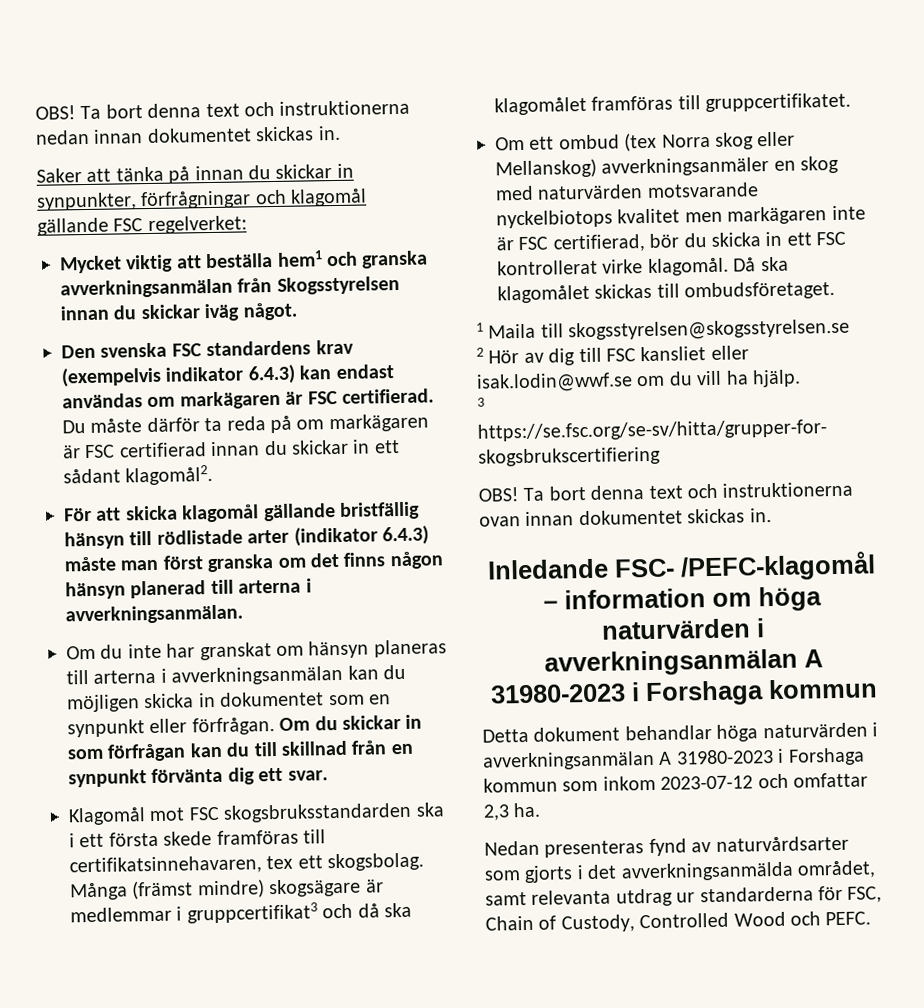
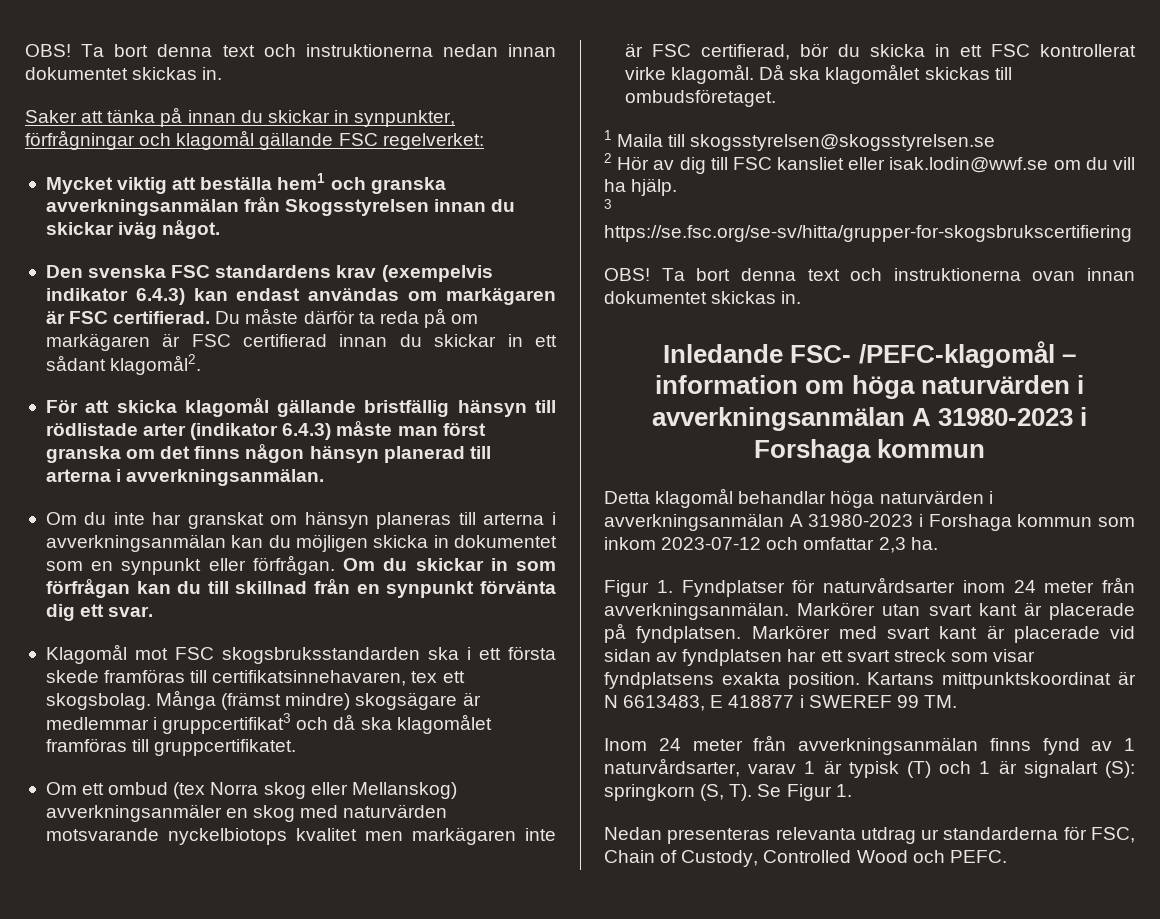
[533,726,621,742] dokument -> [655,488,734,508] klagomål
[484,835,849,858] [484,860,876,884] [485,892,527,906] Nedan presenteras fynd av naturvårdsarter som gjorts i det avverkningsanmälda området, samt -> [604,577,1135,597] [604,602,1135,620] [604,623,1135,643] [604,649,1036,666] [604,671,1136,689] [604,695,957,711] [604,735,1135,755] [604,758,1135,778] [604,784,852,801] [604,827,771,844] Figur 1. Fyndplatser för naturvårdsarter inom 24 meter från avverkningsanmälan. Markörer utan svart kant är placerade på fyndplatsen. Markörer med svart kant är placerade vid sidan av fyndplatsen har ett svart streck som visar fyndplatsens exakta position. Kartans mittpunktskoordinat är N 6613483, E 418877 i SWEREF 99 TM. // Inom 24 meter från avverkningsanmälan finns fynd av 1 naturvårdsarter, varav 1 är typisk (T) och 1 är signalart (S): springkorn (S, T). Se Figur 1. // Nedan presenteras

